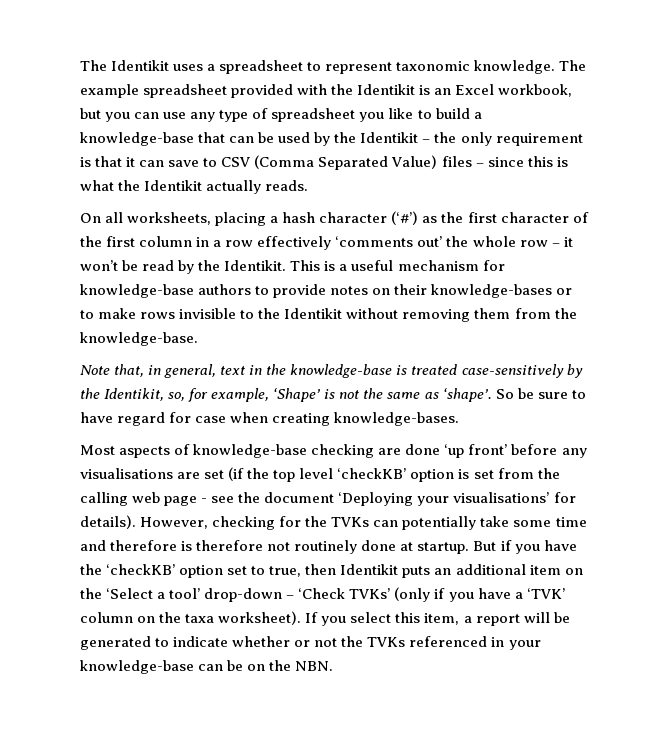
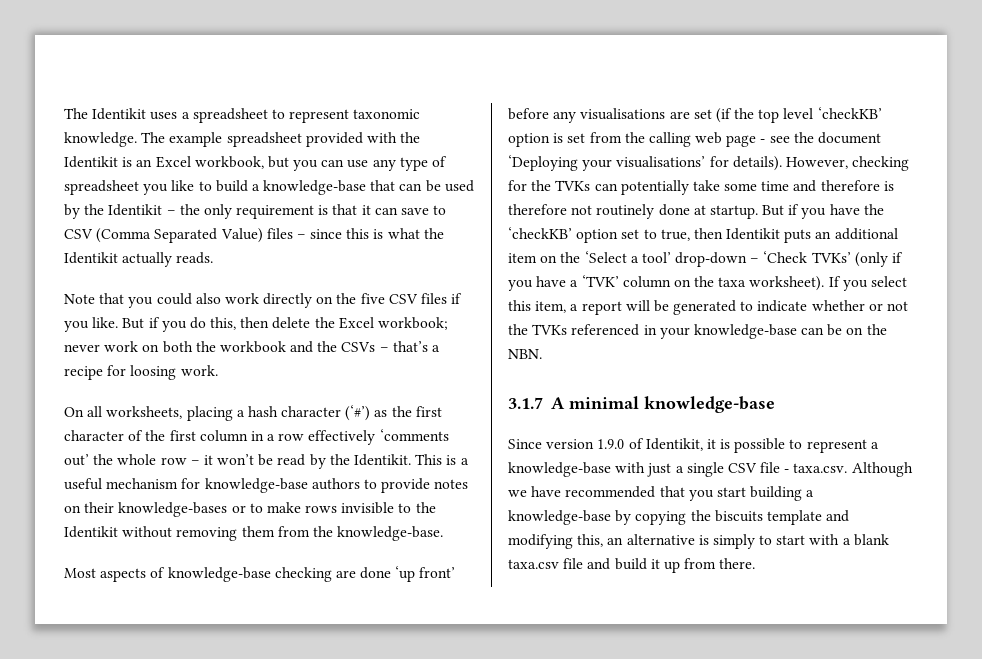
(309, 185) none -> [64,293,463,308] [64,317,449,332] [64,341,441,353] [64,365,218,380] // Note that you could also work directly on the five CSV files if you like. But if you do this, then delete the Excel workbook; never work on both the workbook and the CSVs – that’s a recipe for loosing work.
[80,364,583,378] [80,388,586,402] [80,412,460,426] // Note that, in general, text in the knowledge-base is treated case-sensitively by the Identikit, so, for example, ‘Shape’ is not the same as ‘shape’. So be sure to have regard for case when creating knowledge-bases. -> (444, 533) none
(334, 666) none -> [508,396,775,413] [508,438,879,453] [508,462,913,477] [508,486,815,501] [508,510,850,525] [508,534,889,549] [508,558,756,573] // 3.1.7 A minimal knowledge-base // Since version 1.9.0 of Identikit, it is possible to represent a knowledge-base with just a single CSV file - taxa.csv. Although we have recommended that you start building a knowledge-base by copying the biscuits template and modifying this, an alternative is simply to start with a blank taxa.csv file and build it up from there.

